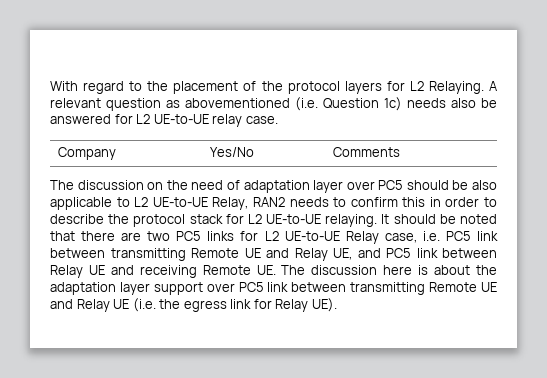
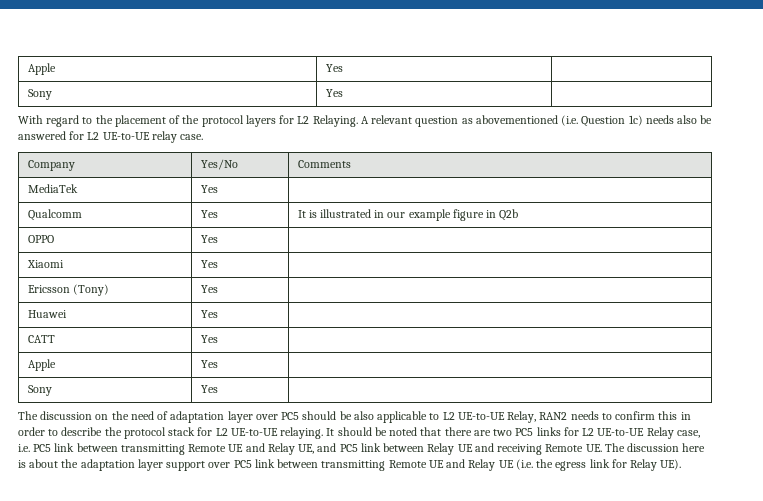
(50, 86) none -> [27,63,56,75] [325,64,343,72] [27,89,52,100] [325,89,343,97] Apple | Yes | // Sony | Yes | //
(400, 152) none -> [27,184,78,193] [200,185,218,193] [27,209,82,221] [200,210,218,218] [297,209,519,221] [27,235,54,243] [200,235,218,243] [26,260,64,268] [200,260,218,268] [27,284,109,296] [200,285,218,293] [27,310,67,318] [200,310,218,318] [27,335,55,343] [200,335,218,343] [27,359,56,371] [200,360,218,368] [27,385,52,396] [200,385,218,393] // MediaTek | Yes | // Qualcomm | Yes | It is illustrated in our example figure in Q2b // OPPO | Yes | // Xiaomi | Yes | // Ericsson (Tony) | Yes | // Huawei | Yes | // CATT | Yes | // Apple | Yes | // Sony | Yes |

